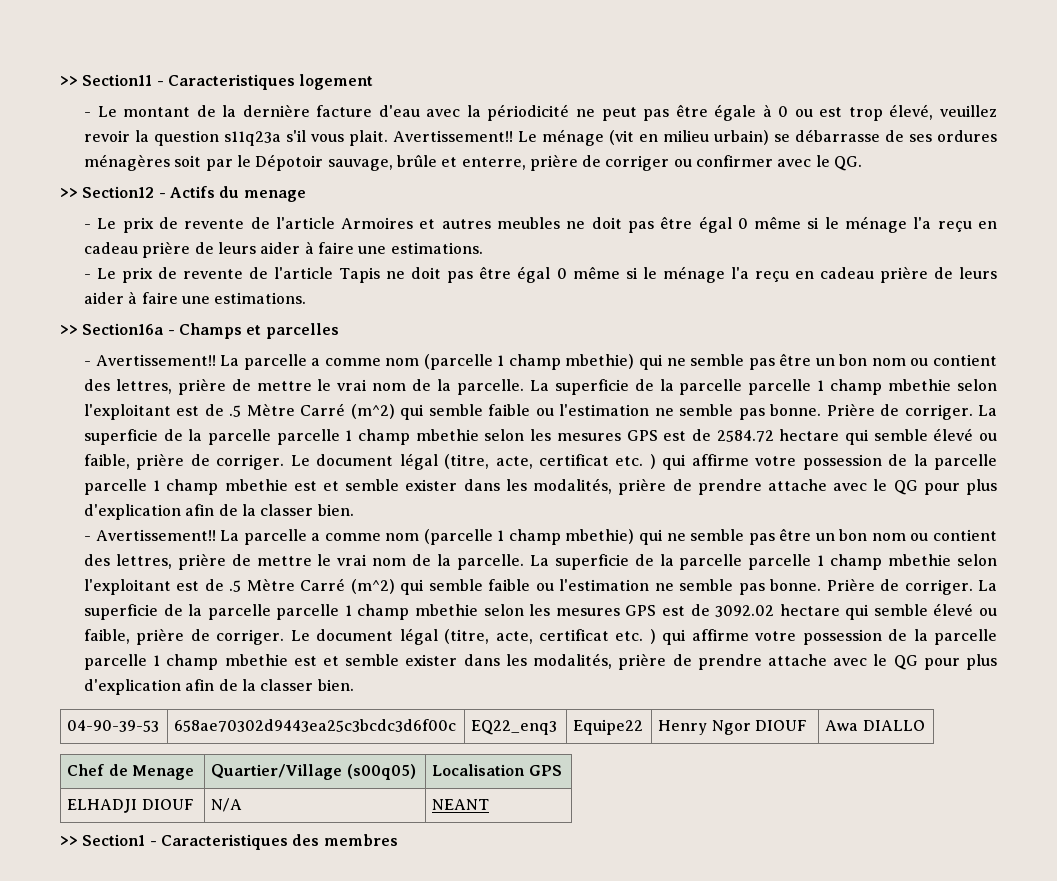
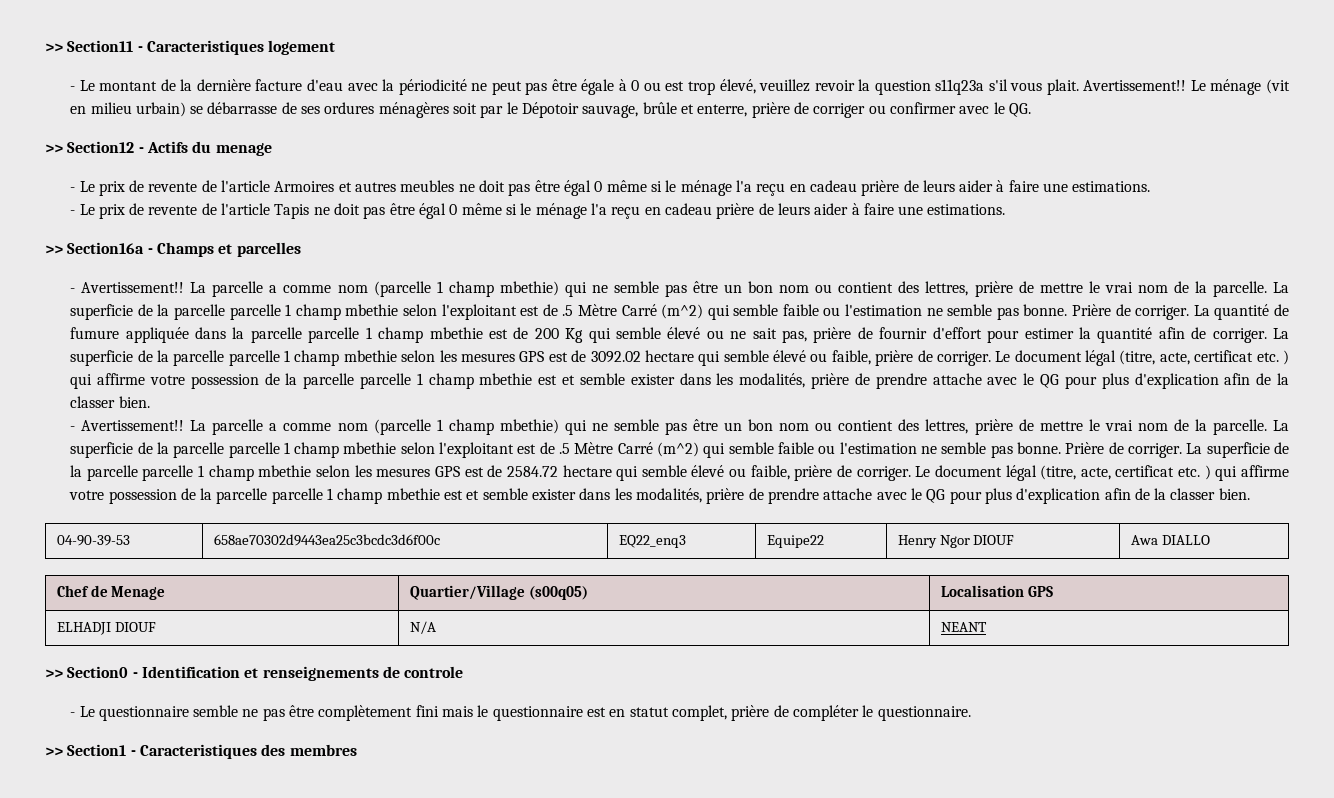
(998, 410) none -> [1214,304,1290,320] [70,327,1289,343] quantité de fumure appliquée dans la parcelle parcelle 1 champ mbethie est de 200 Kg qui semble élevé ou ne sait pas, prière de fournir d'effort pour estimer la quantité afin de corriger. La
[716,430,774,442] 2584.72 -> [590,351,641,363] 3092.02
[715,605,775,617] 3092.02 -> [506,466,558,477] 2584.72
(490, 804) none -> [45,666,464,681] [70,705,971,721] // >> Section0 - Identification et renseignements de controle // - Le questionnaire semble ne pas être complètement fini mais le questionnaire est en statut complet, prière de compléter le questionnaire.

